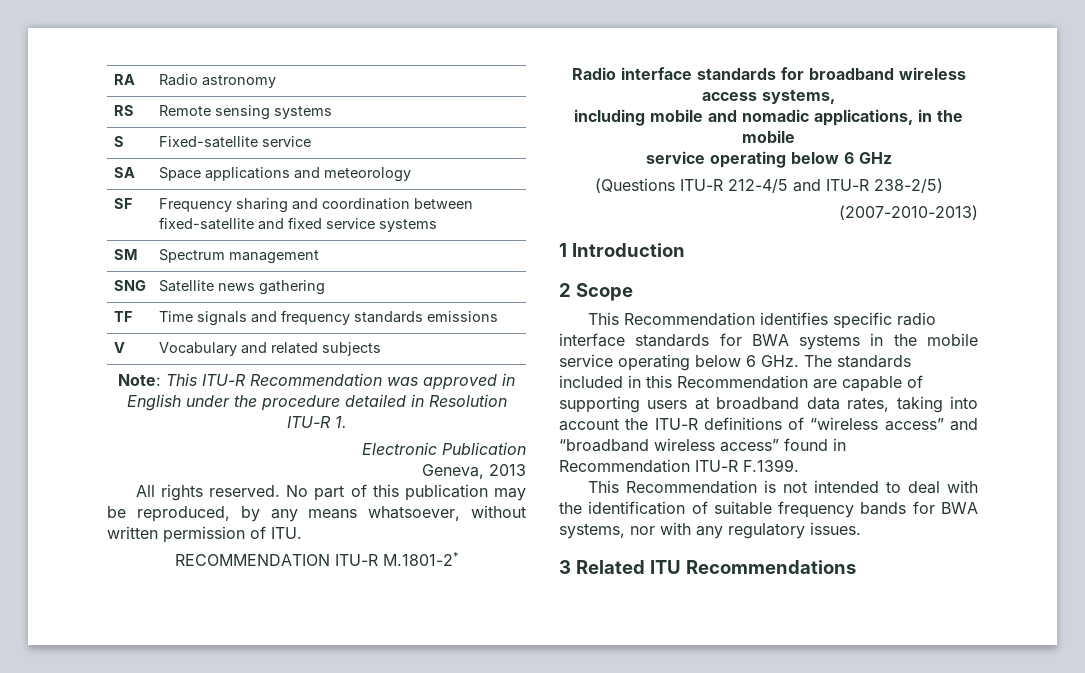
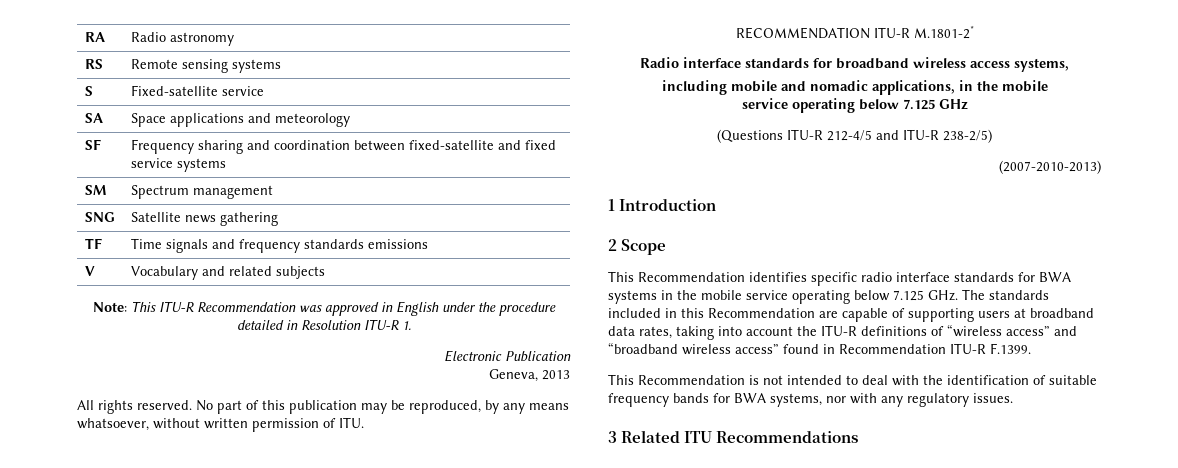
[843,152,854,164] 6 -> [902,99,935,110] 7.125
[746,355,756,367] 6 -> [893,290,924,301] 7.125

